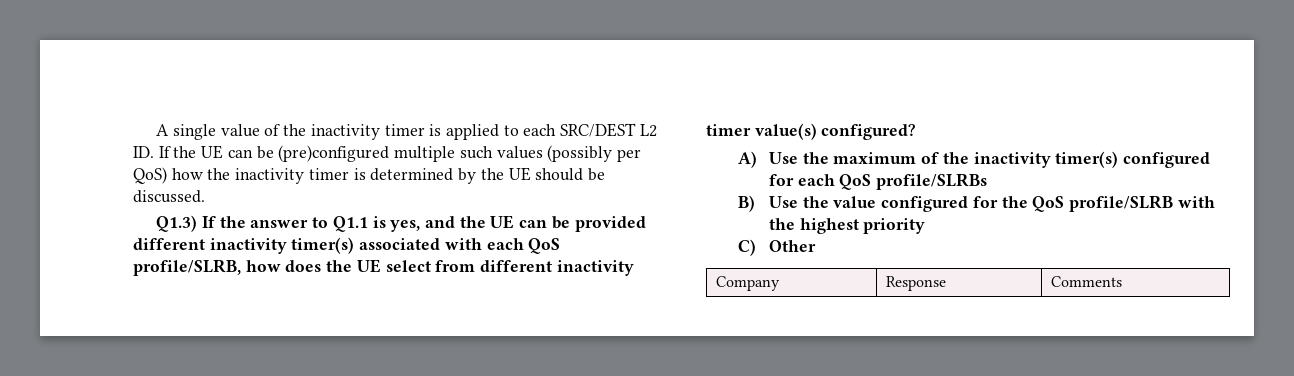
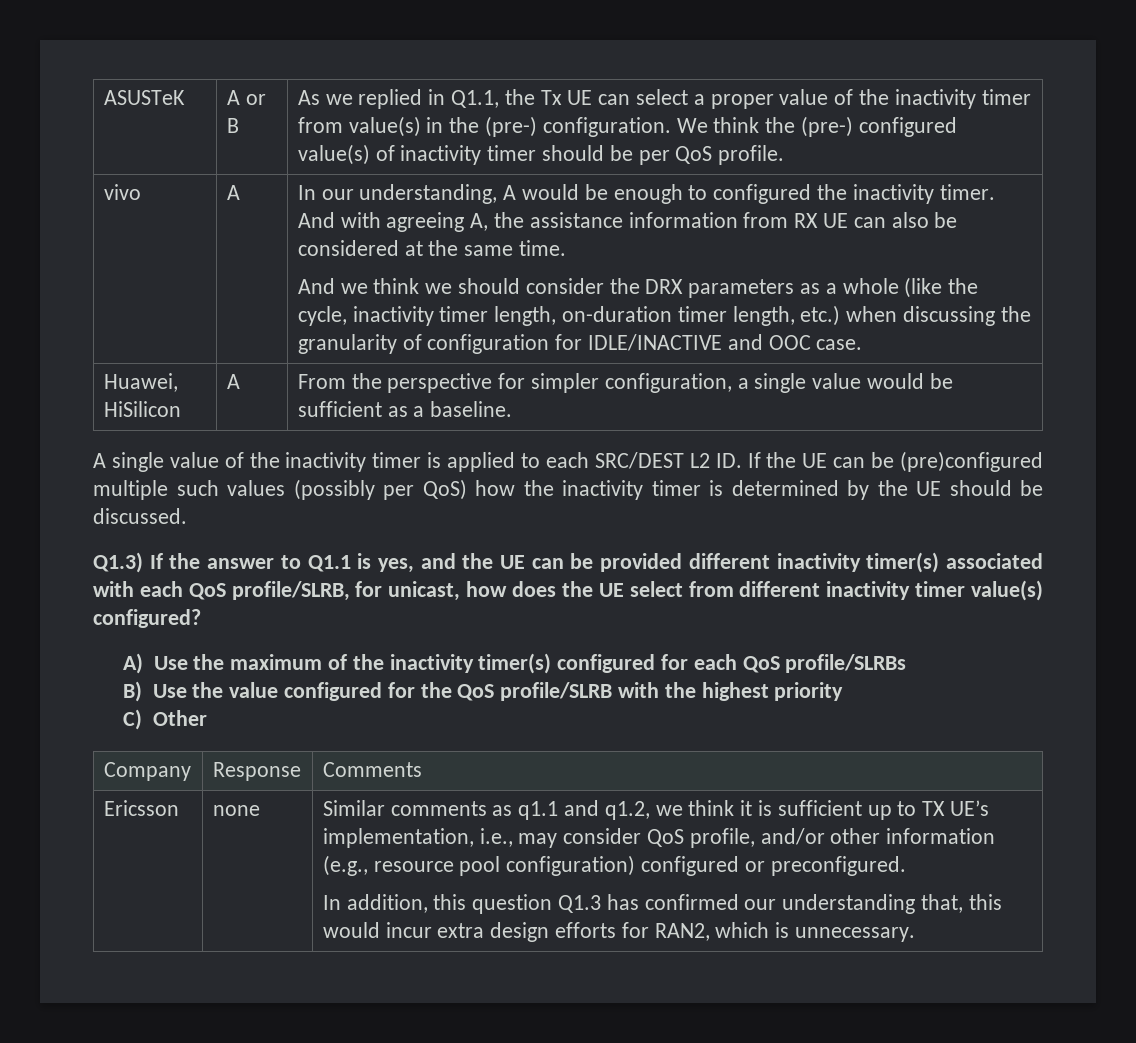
(156, 130) none -> [103,90,185,105] [226,90,266,105] [226,118,239,133] [297,89,1031,109] [297,116,957,137] [297,144,785,165] [103,184,141,200] [226,185,240,200] [297,184,995,204] [297,212,958,232] [297,240,566,256] [297,277,979,298] [297,305,1031,326] [297,334,863,354] [103,373,178,392] [103,401,181,417] [226,374,240,389] [297,373,953,393] [297,401,513,417] ASUSTeK | A or B | As we replied in Q1.1, the Tx UE can select a proper value of the inactivity timer from value(s) in the (pre-) configuration. We think the (pre-) configured value(s) of inactivity timer should be per QoS profile. // vivo | A | In our understanding, A would be enough to configured the inactivity timer. And with agreeing A, the assistance information from RX UE can also be considered at the same time. // And we think we should consider the DRX parameters as a whole (like the cycle, inactivity timer length, on-duration timer length, etc.) when discussing the granularity of configuration for IDLE/INACTIVE and OOC case. // Huawei, HiSilicon | A | From the perspective for simpler configuration, a single value would be sufficient as a baseline. //
(241, 267) none -> [355,581,461,601] for unicast,
(1123, 281) none -> [103,800,179,816] [212,805,260,816] [322,800,990,820] [322,828,996,848] [322,855,906,876] [322,894,1002,914] [322,922,915,942] // Ericsson | none | Similar comments as q1.1 and q1.2, we think it is sufficient up to TX UE’s implementation, i.e., may consider QoS profile, and/or other information (e.g., resource pool configuration) configured or preconfigured. // In addition, this question Q1.3 has confirmed our understanding that, this would incur extra design efforts for RAN2, which is unnecessary.

